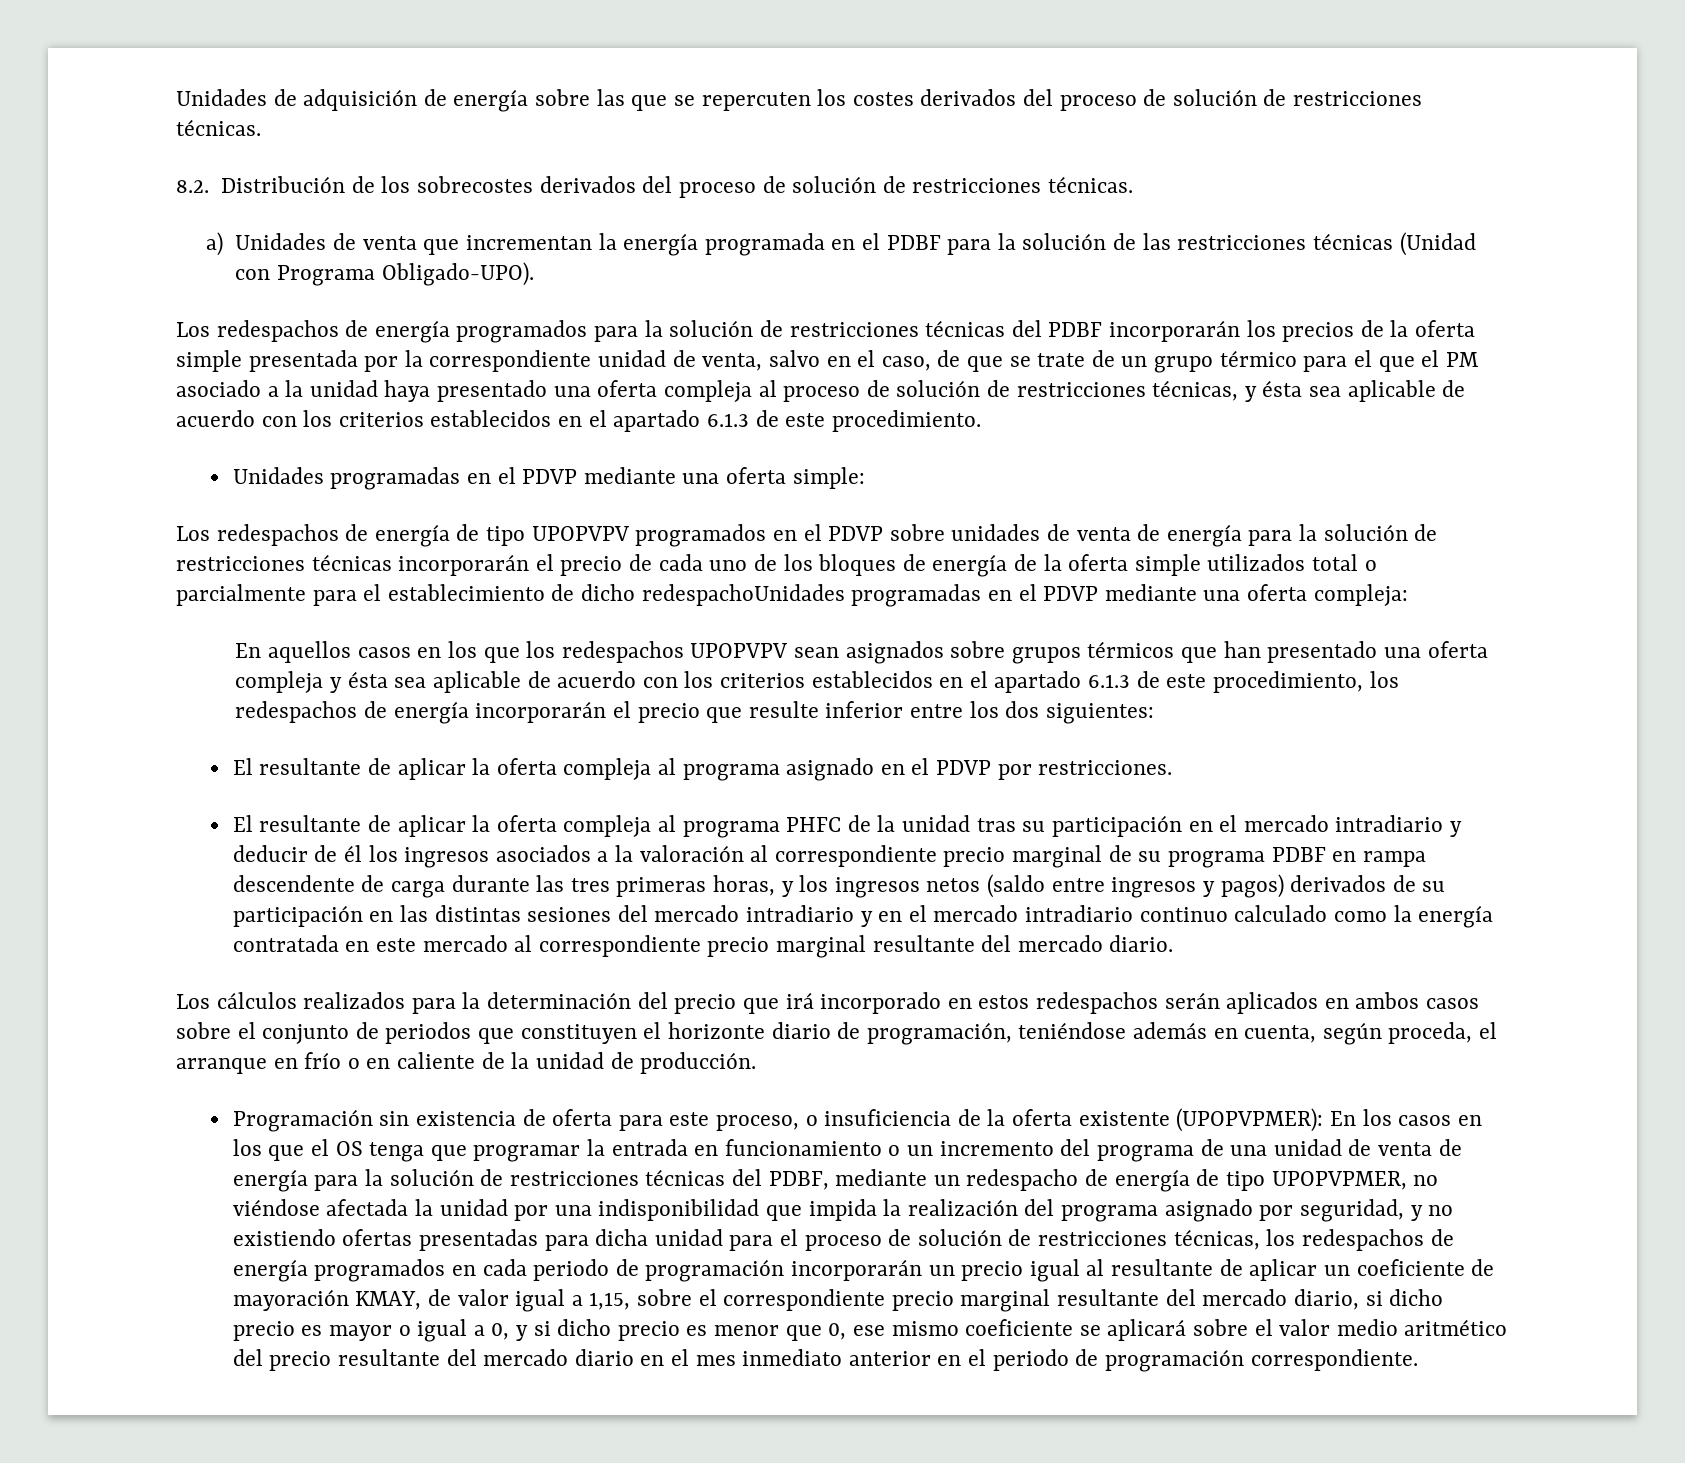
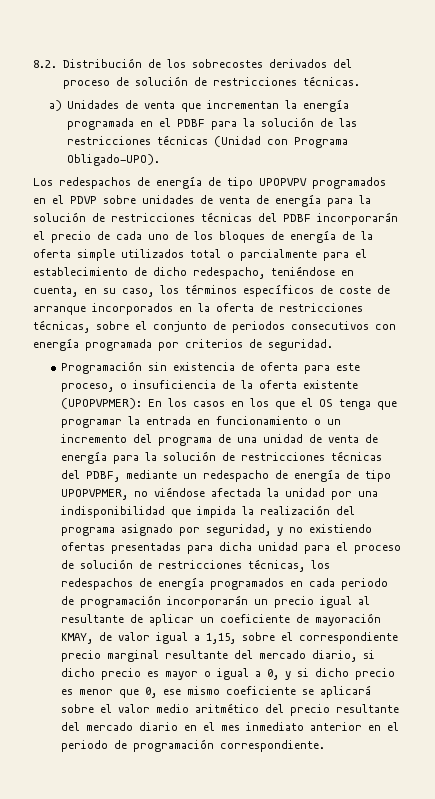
[176,89,1423,112] [176,119,261,136] Unidades de adquisición de energía sobre las que se repercuten los costes derivados del proceso de solución de restricciones técnicas. // -> (33, 64) none
[176,320,1476,343] [176,350,1479,373] [176,380,1466,402] [176,410,981,432] [232,467,865,490] // Los redespachos de energía programados para la solución de restricciones técnicas del PDBF incorporarán los precios de la oferta simple presentada por la correspondiente unidad de venta, salvo en el caso, de que se trate de un grupo térmico para el que el PM asociado a la unidad haya presentado una oferta compleja al proceso de solución de restricciones técnicas, y ésta sea aplicable de acuerdo con los criterios establecidos en el apartado 6.1.3 de este procedimiento. // Unidades programadas en el PDVP mediante una oferta simple: -> (161, 160) none
(392, 562) none -> [258,213,311,222] del PDBF
[641,584,1408,607] [235,641,1488,664] [235,671,1399,693] [235,701,1154,724] [232,758,1173,781] [232,815,1462,838] [232,845,1426,868] [232,874,1446,898] [232,905,1494,928] [232,935,1174,958] [176,992,1480,1014] redespachoUnidades programadas en el PDVP mediante una oferta compleja: // En aquellos casos en los que los redespachos UPOPVPV sean asignados sobre grupos térmicos que han presentado una oferta compleja y ésta sea aplicable de acuerdo con los criterios establecidos en el apartado 6.1.3 de este procedimiento, los redespachos de energía incorporarán el precio que resulte inferior entre los dos siguientes: // El resultante de aplicar la oferta compleja al programa asignado en el PDVP por restricciones. // El resultante de aplicar la oferta compleja al programa PHFC de la unidad tras su participación en el mercado intradiario y deducir de él los ingresos asociados a la valoración al correspondiente precio marginal de su programa PDBF en rampa descendente de carga durante las tres primeras horas, y los ingresos netos (saldo entre ingresos y pagos) derivados de su participación en las distintas sesiones del mercado intradiario y en el mercado intradiario continuo calculado como la energía contratada en este mercado al correspondiente precio marginal resultante del mercado diario. // Los cálculos realizados para la determinación del precio que irá incorporado en estos redespachos serán aplicados en ambos casos -> [193,266,354,279] [33,284,390,297] [33,303,363,315] [33,320,90,333] redespacho, teniéndose en cuenta, en su caso, los términos específicos de coste de arranque incorporados en la oferta de restricciones técnicas,
[478,1022,1498,1045] [176,1052,757,1074] que constituyen el horizonte diario de programación, teniéndose además en cuenta, según proceda, el arranque en frío o en caliente de la unidad de producción. -> [291,321,396,330] [33,338,333,351] consecutivos con energía programada por criterios de seguridad.

